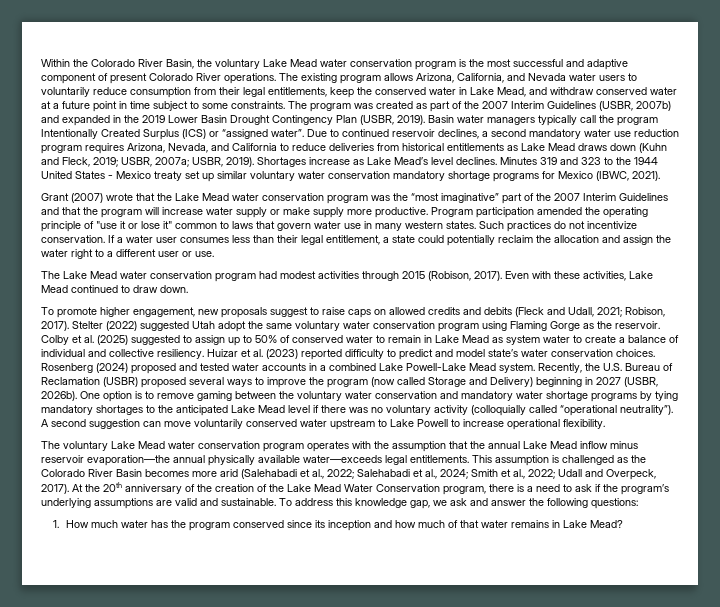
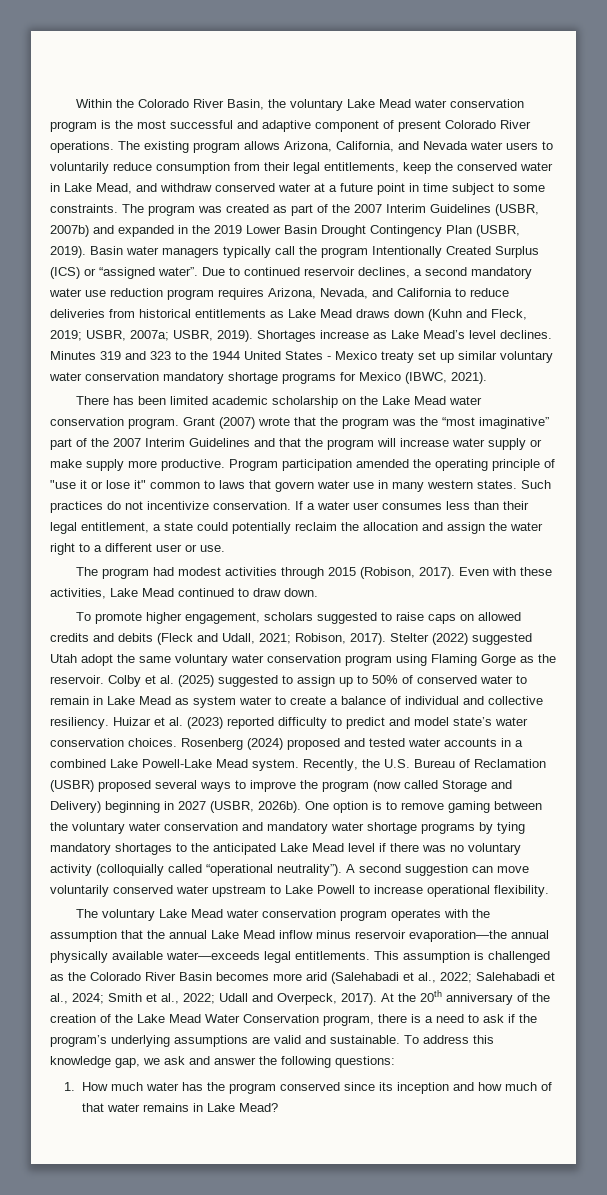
(660, 176) none -> [75,396,482,408] [50,417,179,429] There has been limited academic scholarship on the Lake Mead water conservation program.
[175,193,324,201] Lake Mead water conservation -> (338, 421) none
[63,271,212,279] Lake Mead water conservation -> (98, 571) none
[198,307,308,318] new proposals suggest -> [263,612,377,624] scholars suggested

